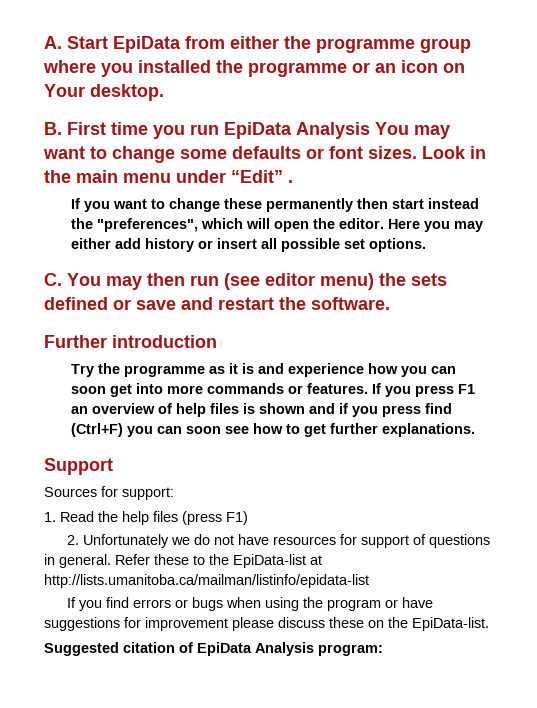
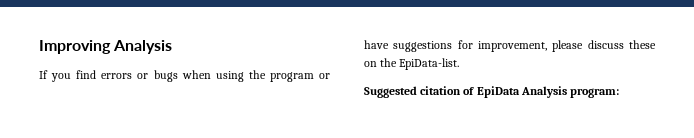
[44,36,471,53] [43,60,465,77] [44,84,164,101] [44,122,450,139] [43,146,486,163] [44,170,293,183] [71,198,480,212] [71,218,484,232] [71,238,427,252] [44,273,447,290] [44,297,390,310] [44,335,217,348] [71,363,457,377] [71,383,476,397] [71,403,453,417] [71,423,476,437] [44,458,113,475] [44,486,174,500] [44,511,248,525] [66,534,490,548] [44,554,322,568] [44,574,369,588] A. Start EpiData from either the programme group where you installed the programme or an icon on Your desktop. // B. First time you run EpiData Analysis You may want to change some defaults or font sizes. Look in the main menu under “Edit” . // If you want to change these permanently then start instead the "preferences", which will open the editor. Here you may either add history or insert all possible set options. // C. You may then run (see editor menu) the sets defined or save and restart the software. // Further introduction // Try the programme as it is and experience how you can soon get into more commands or features. If you press F1 an overview of help files is shown and if you press find (Ctrl+F) you can soon see how to get further explanations. // Support // Sources for support: // 1. Read the help files (press F1) // 2. Unfortunately we do not have resources for support of questions in general. Refer these to the EpiData-list at http://lists.umanitoba.ca/mailman/listinfo/epidata-list -> [39,40,173,54] Improving Analysis
[145,617,228,631] improvement -> [478,41,547,52] improvement,

